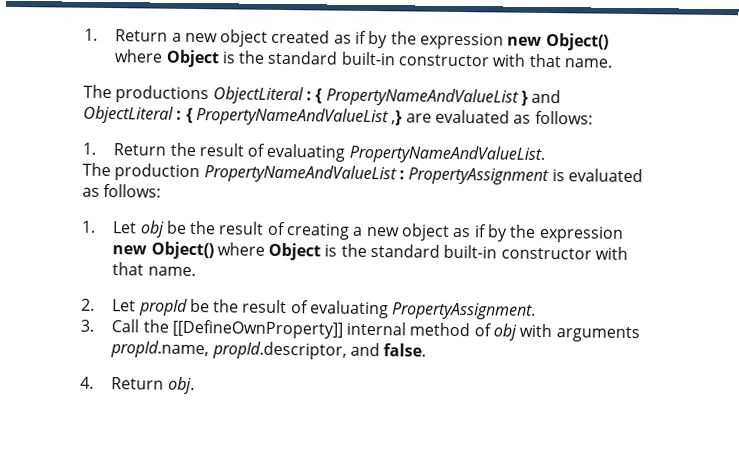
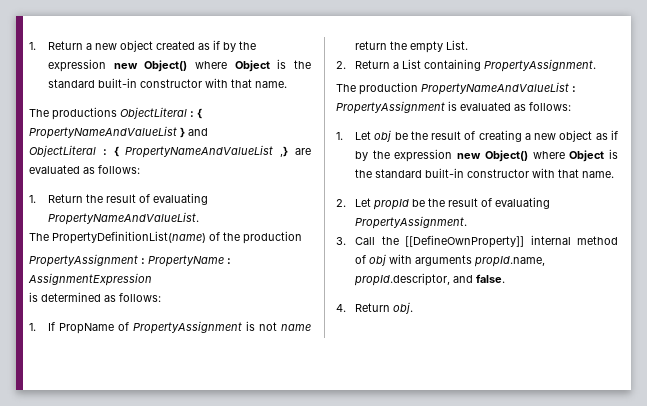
(545, 154) none -> [29,231,302,244] [29,254,231,267] [28,273,152,286] [29,292,161,302] [29,321,311,334] [355,40,469,53] [336,59,597,72] // The PropertyDefinitionList(name) of the production // PropertyAssignment : PropertyName : AssignmentExpression // is determined as follows: // 1. If PropName of PropertyAssignment is not name return the empty List. // 2. Return a List containing PropertyAssignment.

